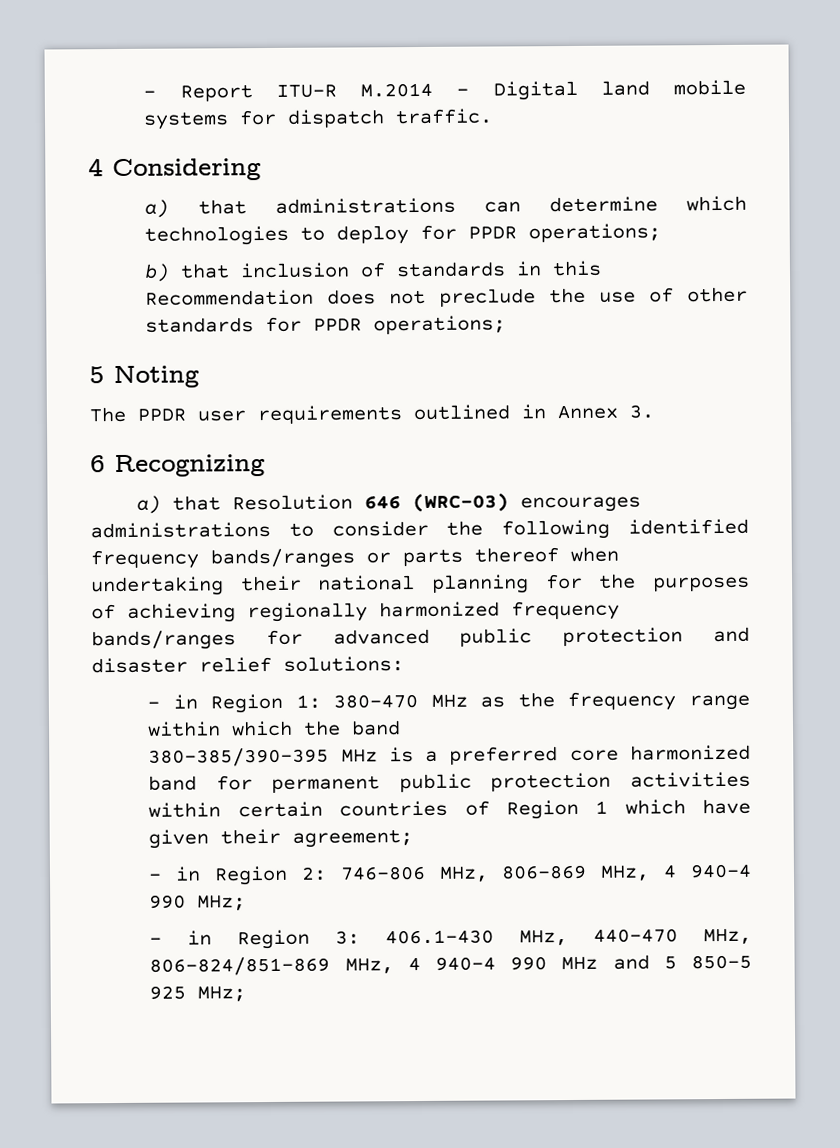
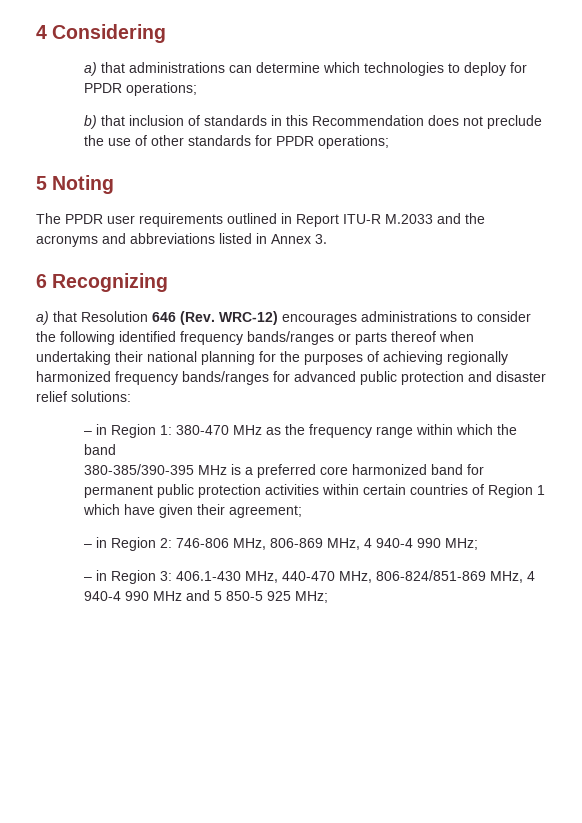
[143,79,746,102] [143,108,494,130] – Report ITU-R M.2014 – Digital land mobile systems for dispatch traffic. // -> (36, 32) none
(546, 412) none -> [296,213,485,227] [36,233,267,247] Report ITU-R M.2033 and the acronyms and abbreviations listed in
[412,493,510,513] (WRC-03) -> [180,311,278,325] (Rev. WRC-12)

